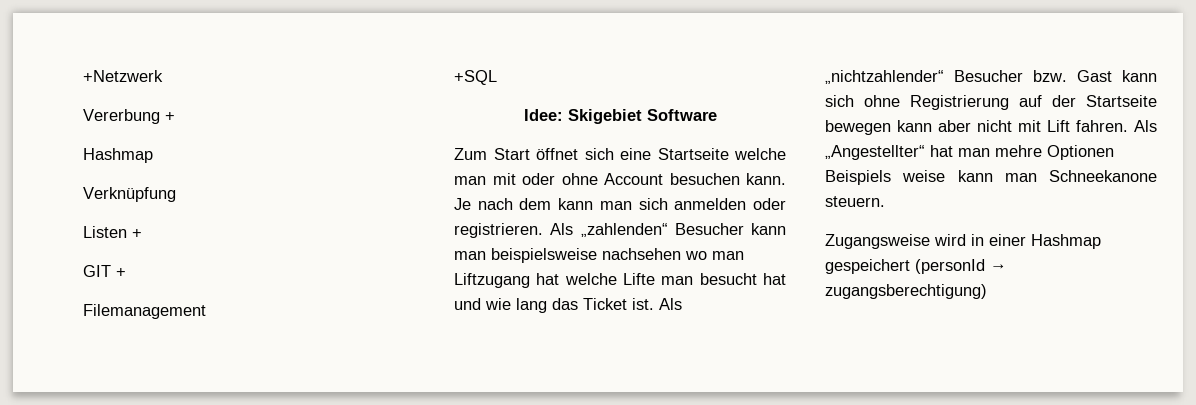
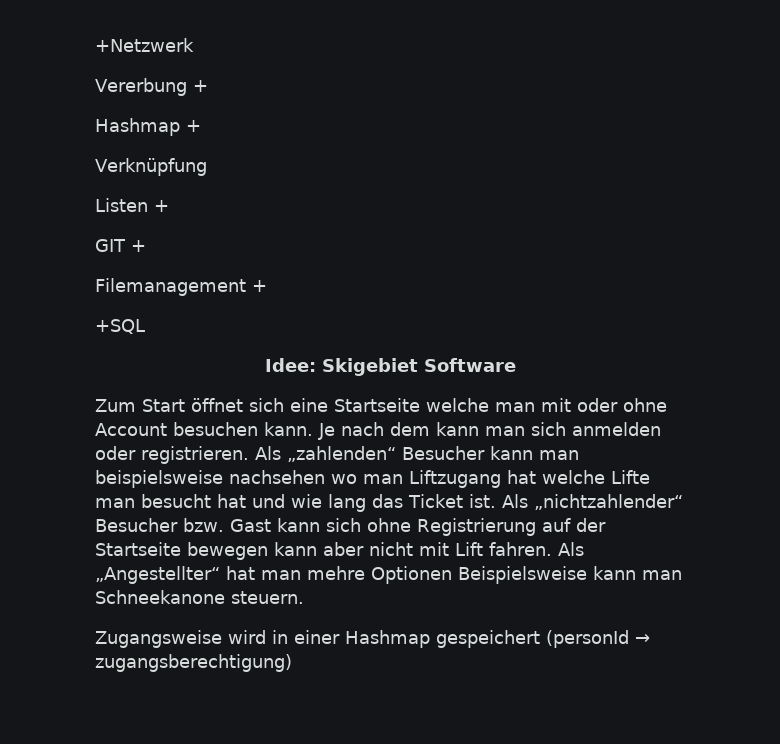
(153, 155) none -> [186,120,201,132] +
(206, 311) none -> [251,280,267,292] +
[825,170,946,185] Beispiels weise -> [458,566,587,584] Beispielsweise

